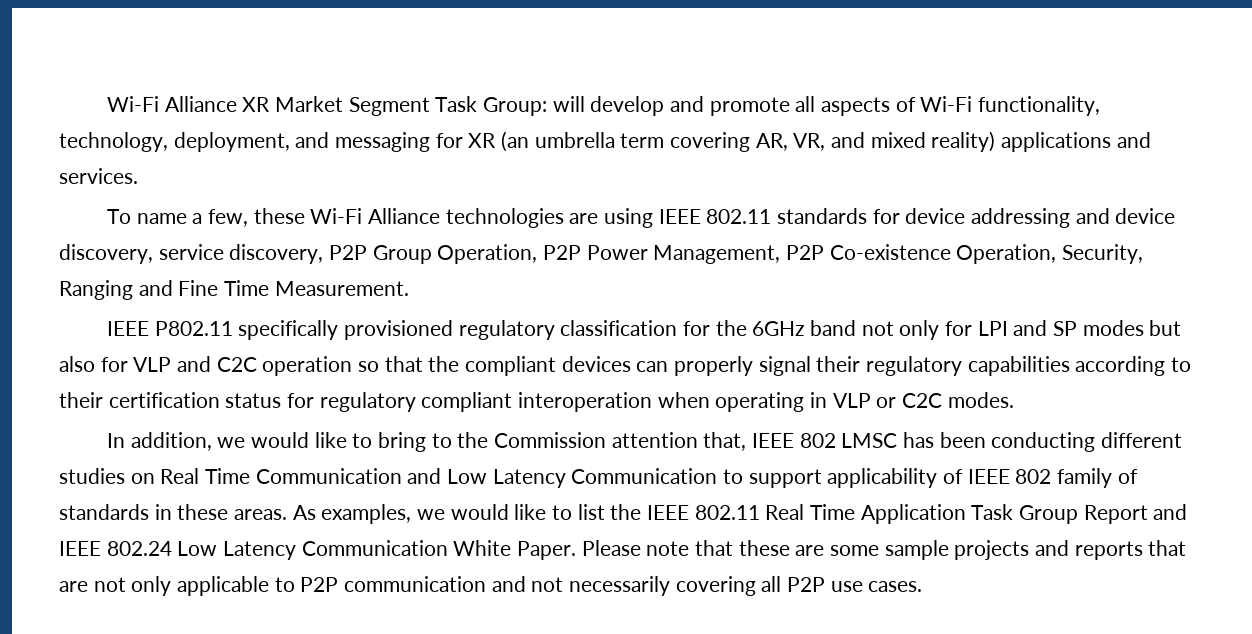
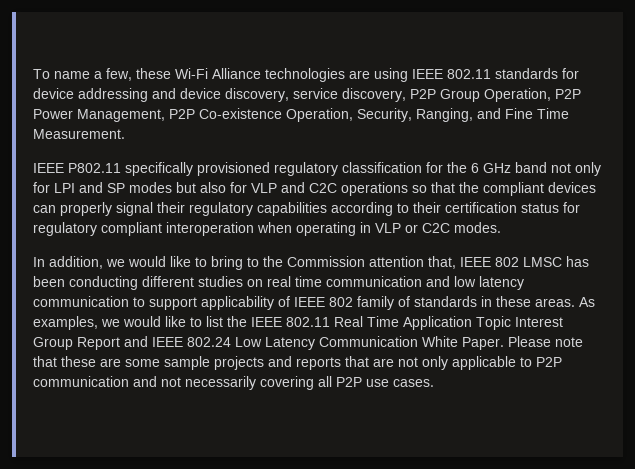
[107,96,1101,116] [59,131,1151,152] [59,168,138,184] Wi-Fi Alliance XR Market Segment Task Group: will develop and promote all aspects of Wi-Fi functionality, technology, deployment, and messaging for XR (an umbrella term covering AR, VR, and mixed reality) applications and services. // -> (33, 74) none
[59,280,133,300] Ranging -> [416,108,473,122] Ranging,
[752,321,805,336] 6GHz -> [471,163,511,173] 6 GHz
[262,356,353,376] operation -> [341,182,408,196] operations
[160,468,718,488] Real Time Communication and Low Latency Communication -> [267,276,524,290] [33,296,129,307] real time communication and low latency communication
[971,504,1014,520] Task -> [476,316,563,330] Topic Interest

